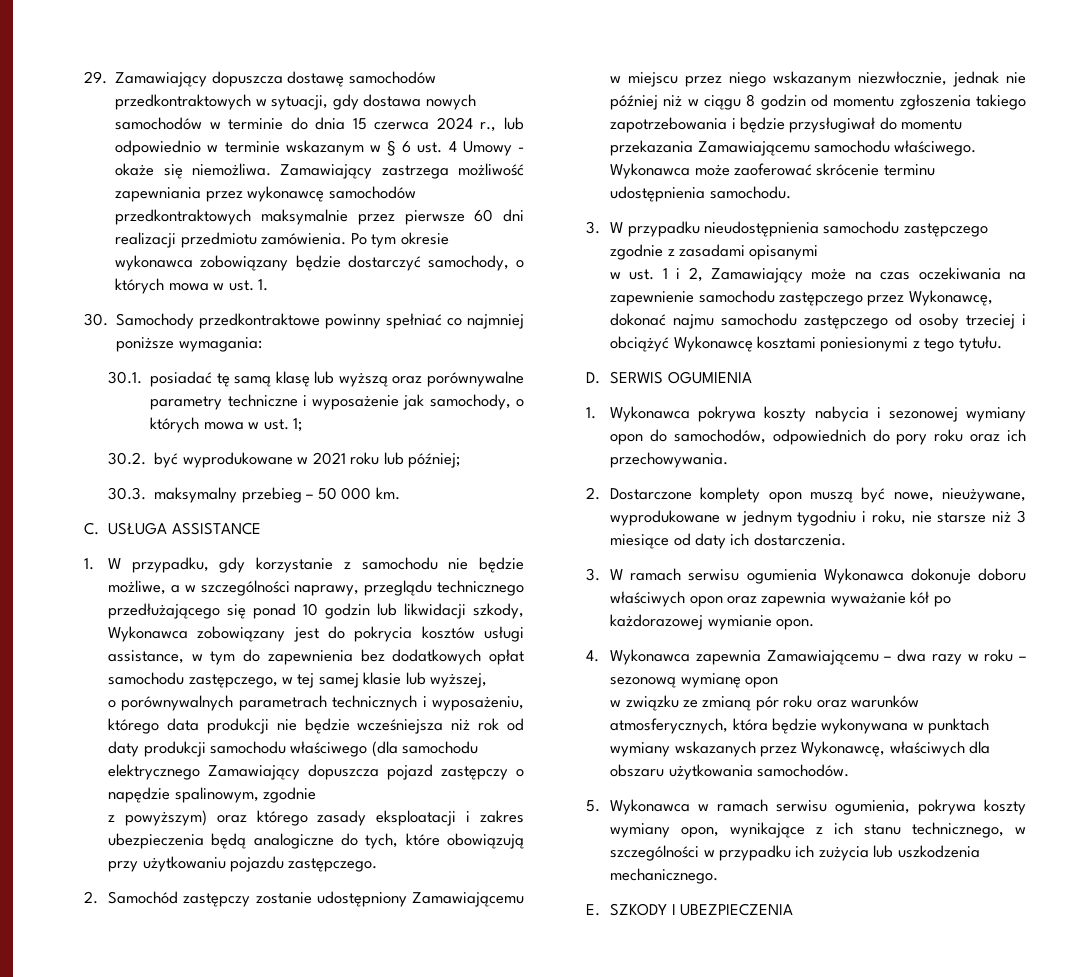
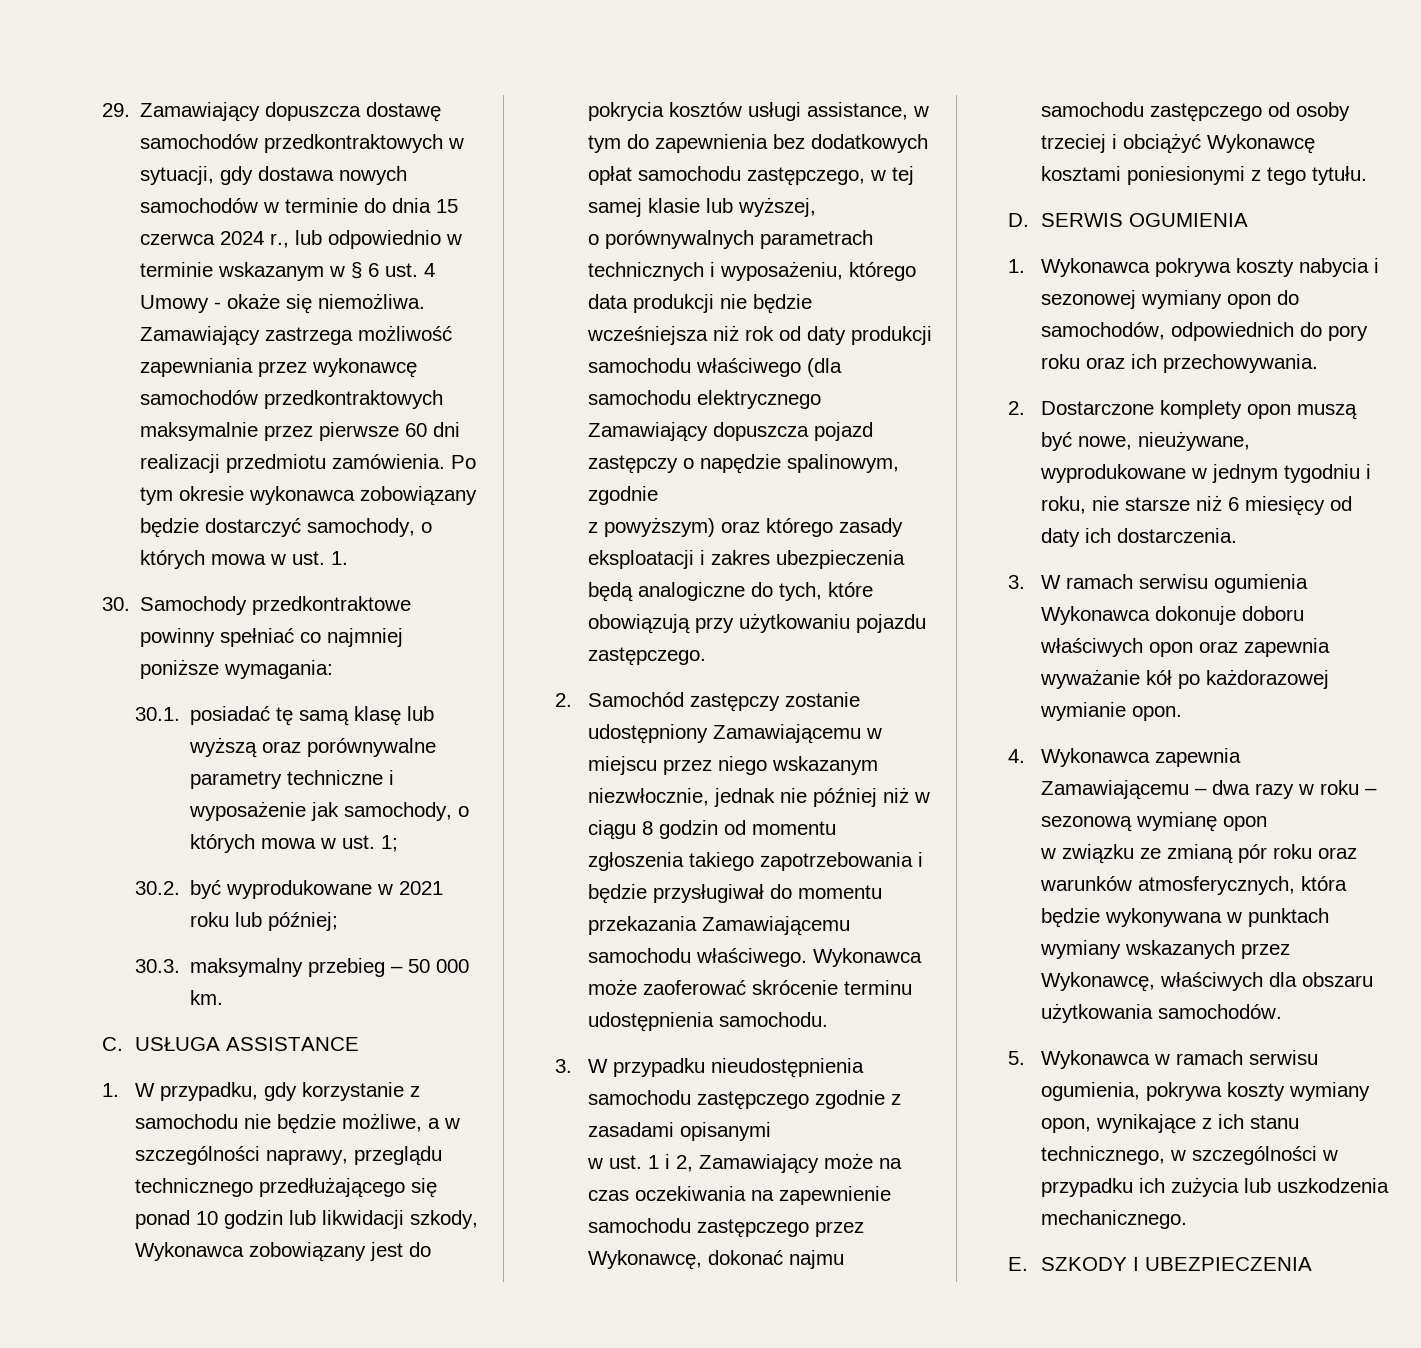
[1017,510,1027,523] [610,534,670,549] 3 miesiące -> [1227,496,1325,516] 6 miesięcy

